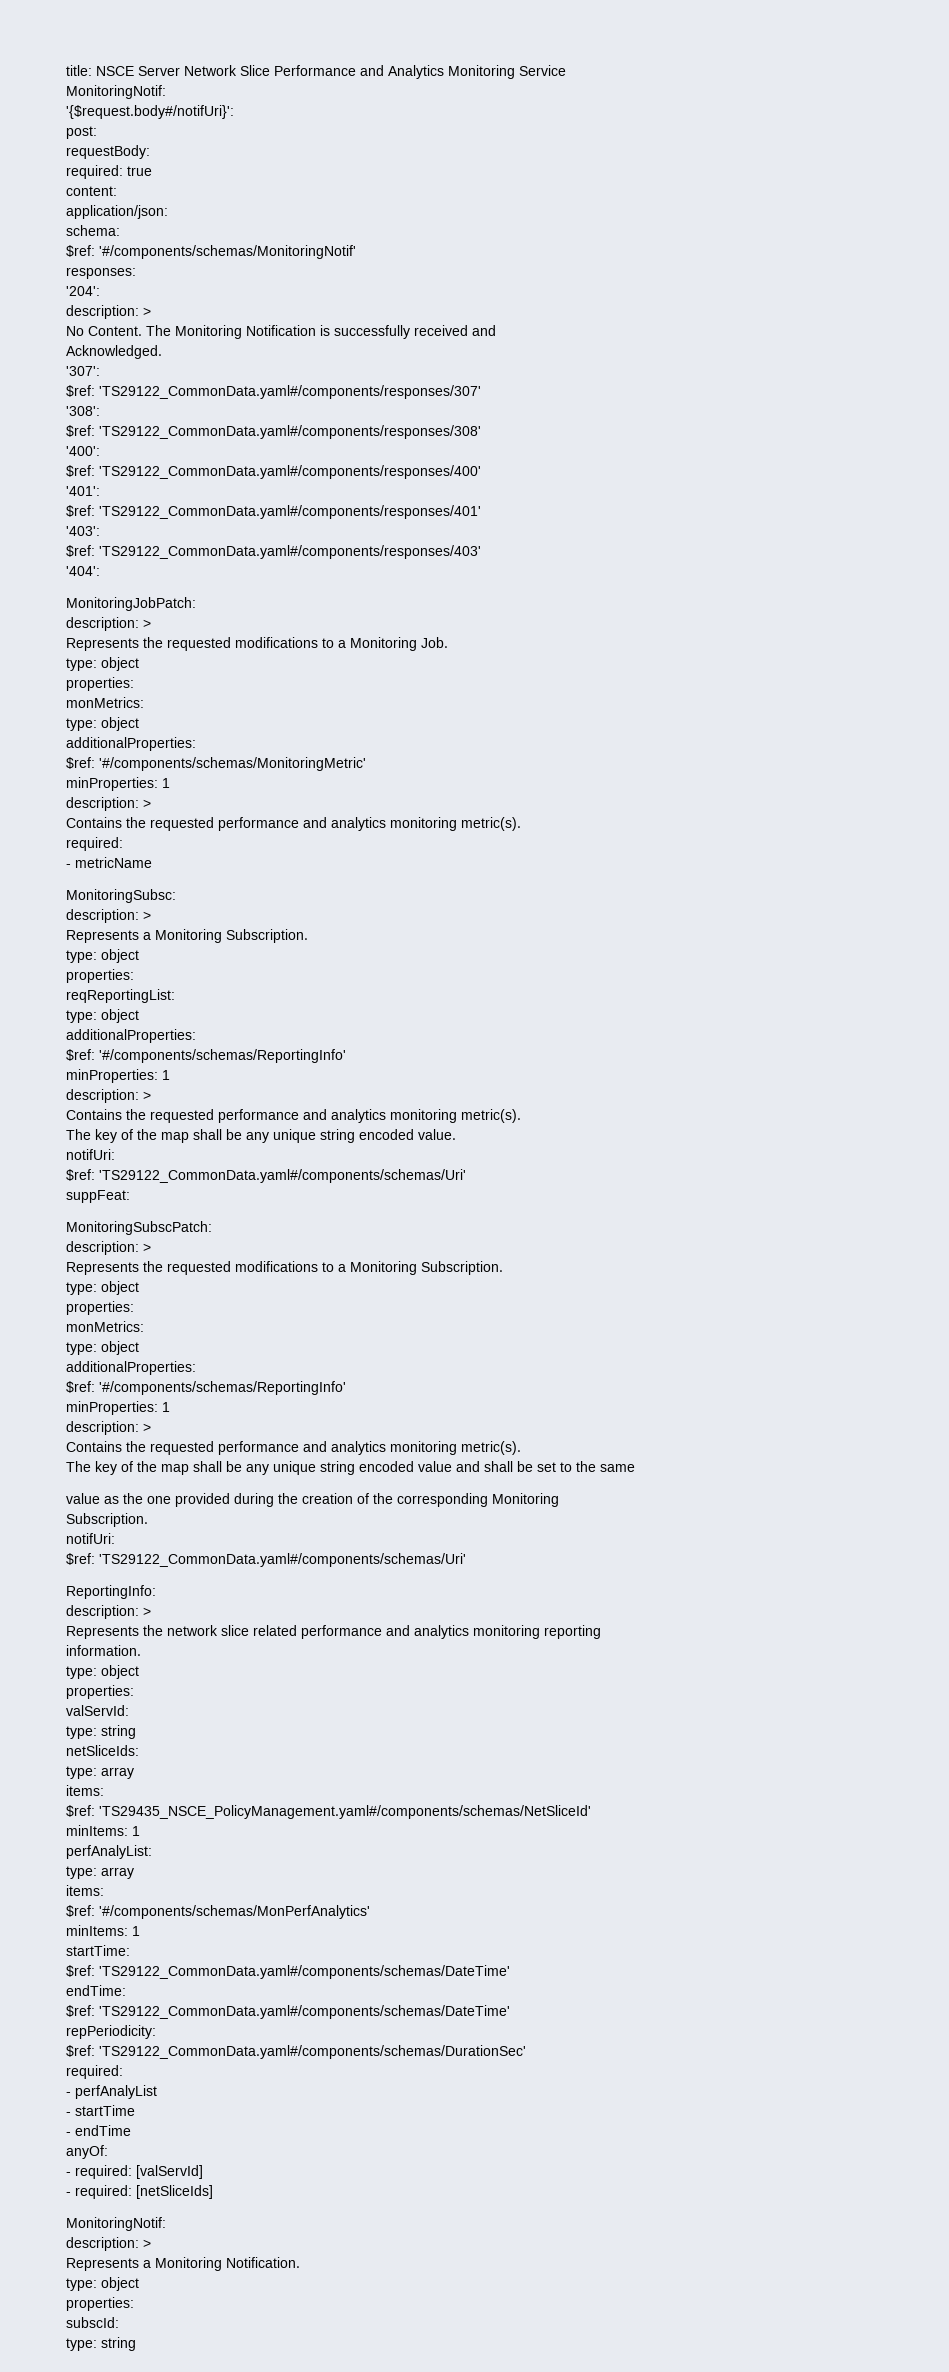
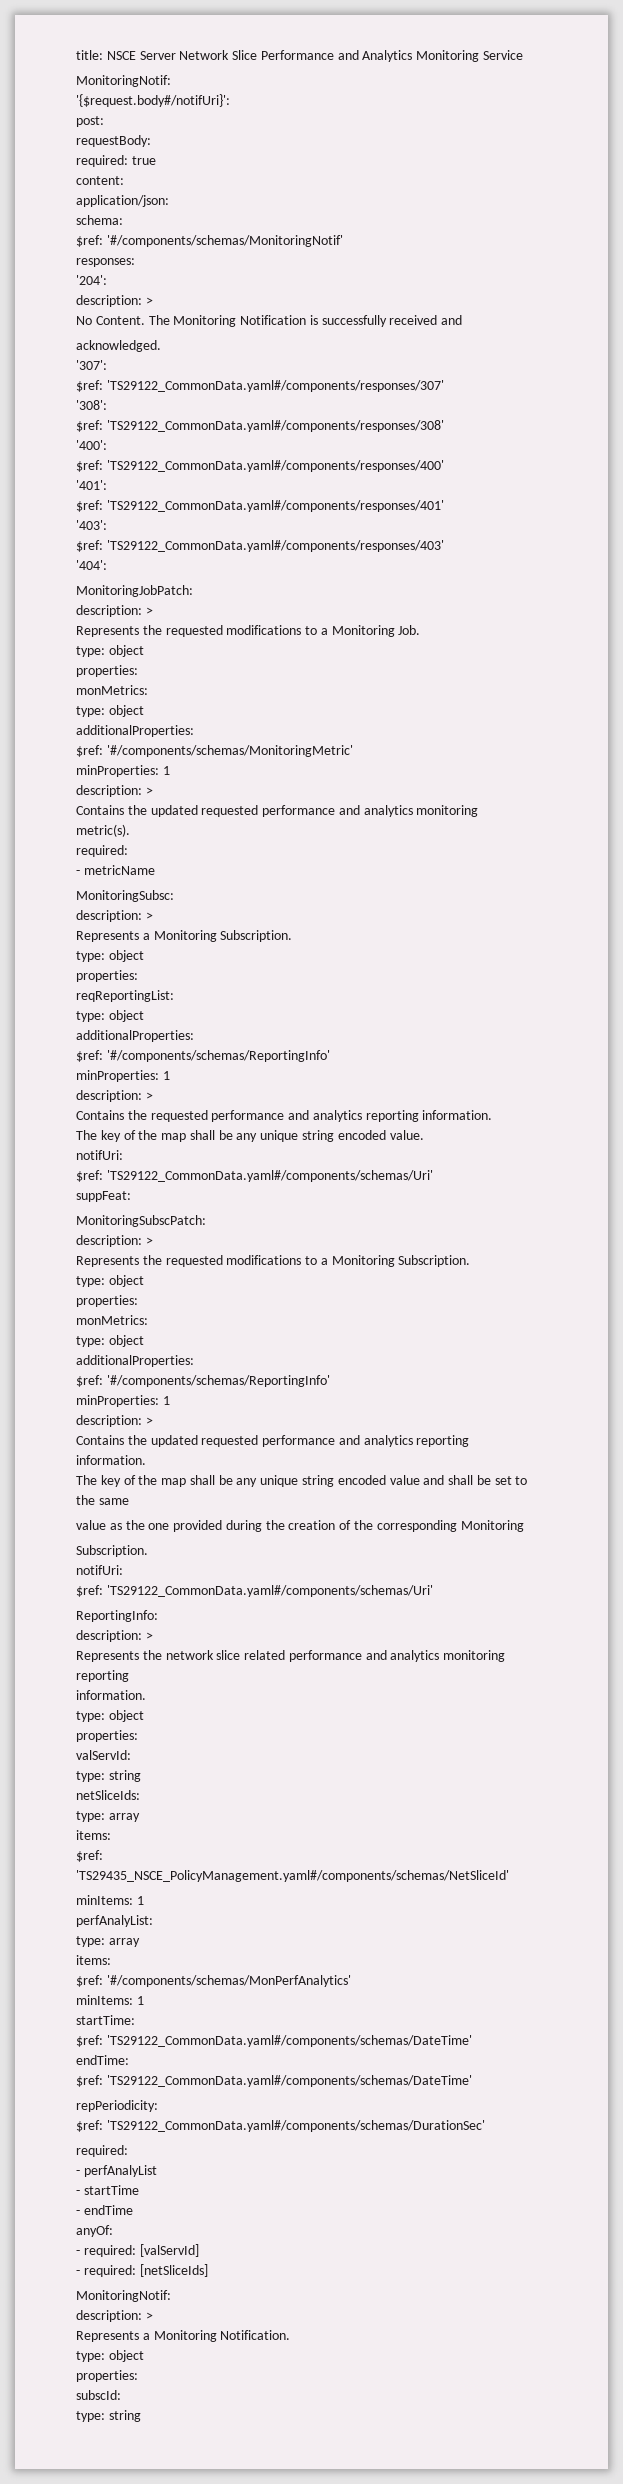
[66,345,162,359] Acknowledged. -> [76,340,161,352] acknowledged.
(146, 822) none -> [150,805,198,817] updated
[390,1109,521,1123] monitoring metric(s). -> [365,1110,493,1122] reporting information.
[150,1441,521,1455] requested performance and analytics monitoring metric(s). -> [150,1435,470,1447] [76,1455,146,1465] updated requested performance and analytics reporting information.

